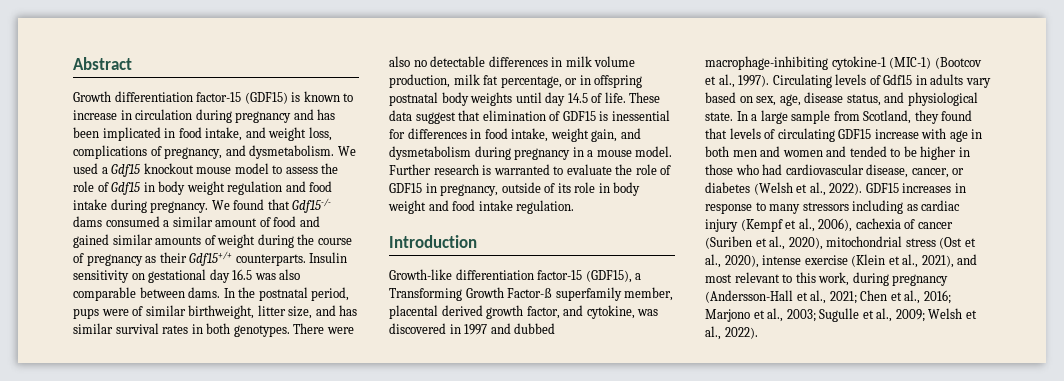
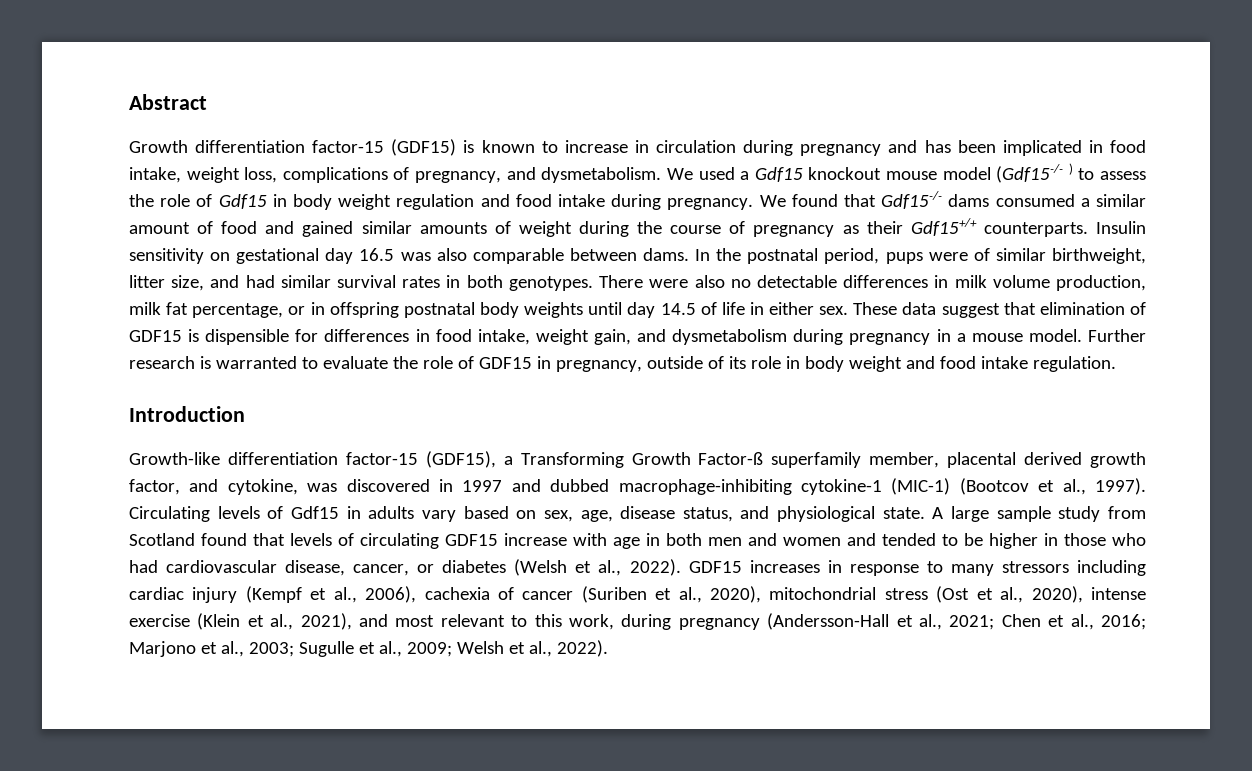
[245,127,266,138] and -> (181, 175) none
(269, 168) none -> [996,163,1073,183] (Gdf15-/- )
[339,305,358,316] has -> [245,275,275,288] had
[604,92,626,103] life. -> [721,302,849,315] life in either sex.
[611,110,670,121] inessential -> [205,329,290,345] dispensible
[736,110,939,124] In a large sample from Scotland, they -> [932,506,1146,522] [129,533,195,546] A large sample study from Scotland
[906,204,918,211] as -> (1146, 568) none

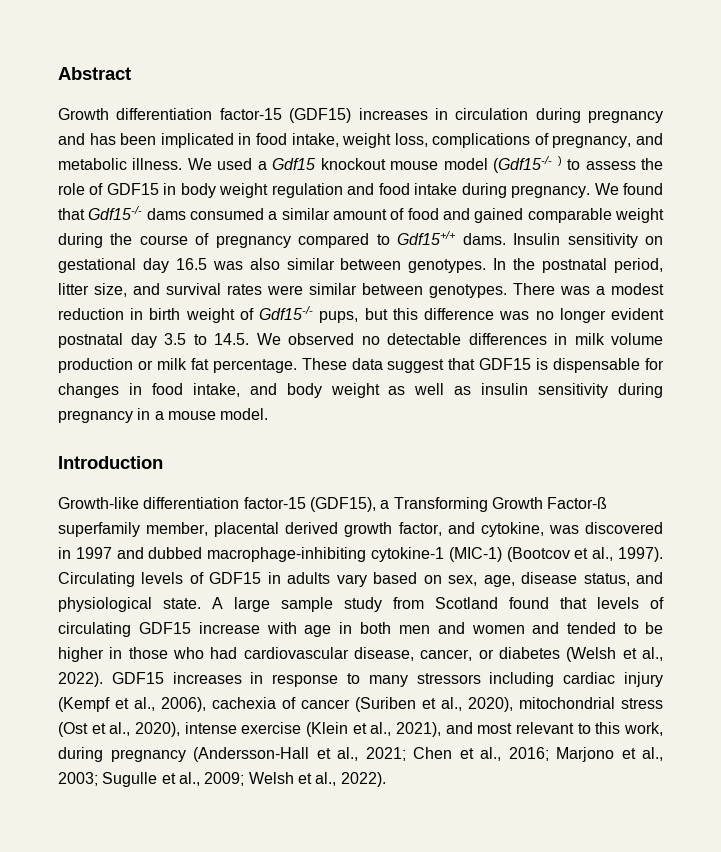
[463,140,628,153] is known to increase -> [358,108,428,120] increases
[541,167,662,183] dysmetabolism. -> [58,158,183,170] metabolic illness.
[218,194,267,209] Gdf15 -> [106,183,159,195] GDF15
[361,221,511,234] similar amounts of -> [527,208,612,223] comparable
[842,218,1088,237] as their Gdf15+/+ counterparts. -> [298,231,506,248] compared to Gdf15+/+ dams.
[472,248,689,264] comparable between dams. -> [286,258,487,273] similar between genotypes.
[885,248,1146,264] [129,275,725,291] pups were of similar birthweight, litter size, and had similar survival rates in both genotypes. There were also -> [58,283,664,298] [58,306,664,323] [58,333,354,348] litter size, and survival rates were similar between genotypes. There was a modest reduction in birth weight of Gdf15-/- pups, but this difference was no longer evident postnatal day 3.5 to 14.5. We observed
[1056,275,1146,291] [129,302,1146,318] [129,329,788,345] production, milk fat percentage, or in offspring postnatal body weights until day 14.5 of life in either sex. These data suggest that elimination of GDF15 is dispensible for differences in food intake, weight gain, and dysmetabolism -> [58,358,664,373] [58,383,609,398] production or milk fat percentage. These data suggest that GDF15 is dispensable for changes in food intake, and body weight as well as insulin sensitivity
[1087,329,1146,342] [129,356,1116,372] Further research is warranted to evaluate the role of GDF15 in pregnancy, outside of its role in body weight and food intake regulation. -> (269, 414) none
[290,506,339,519] Gdf15 -> [209,572,262,584] GDF15

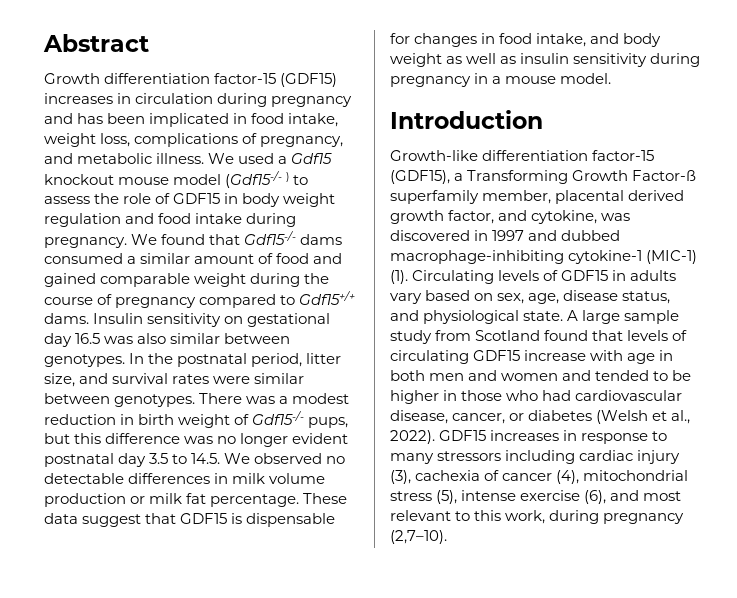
[506,547,663,562] (Bootcov et al., 1997). -> [390,270,408,284] (1).
[58,697,663,712] [58,722,442,737] (Kempf et al., 2006), cachexia of cancer (Suriben et al., 2020), mitochondrial stress (Ost et al., 2020), intense exercise (Klein et al., 2021), -> [390,470,689,484] [390,490,607,504] (3), cachexia of cancer (4), mitochondrial stress (5), intense exercise (6),
[193,747,663,762] [58,772,386,787] (Andersson-Hall et al., 2021; Chen et al., 2016; Marjono et al., 2003; Sugulle et al., 2009; Welsh et al., 2022). -> [390,530,447,544] (2,7–10).

